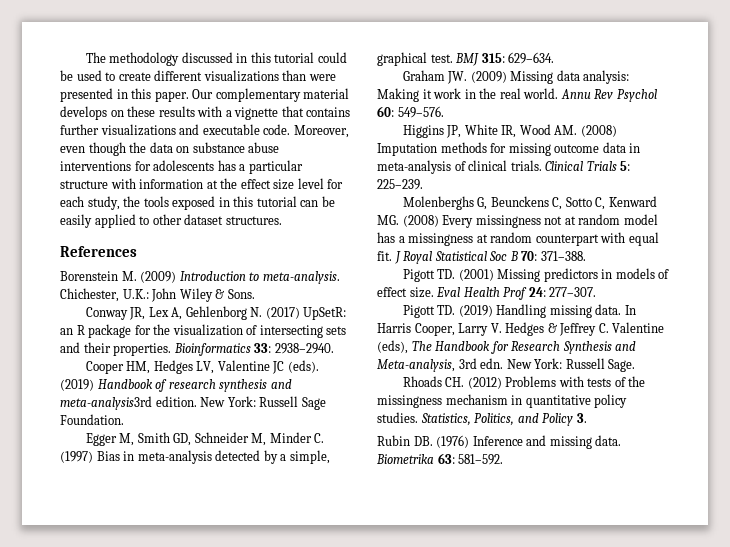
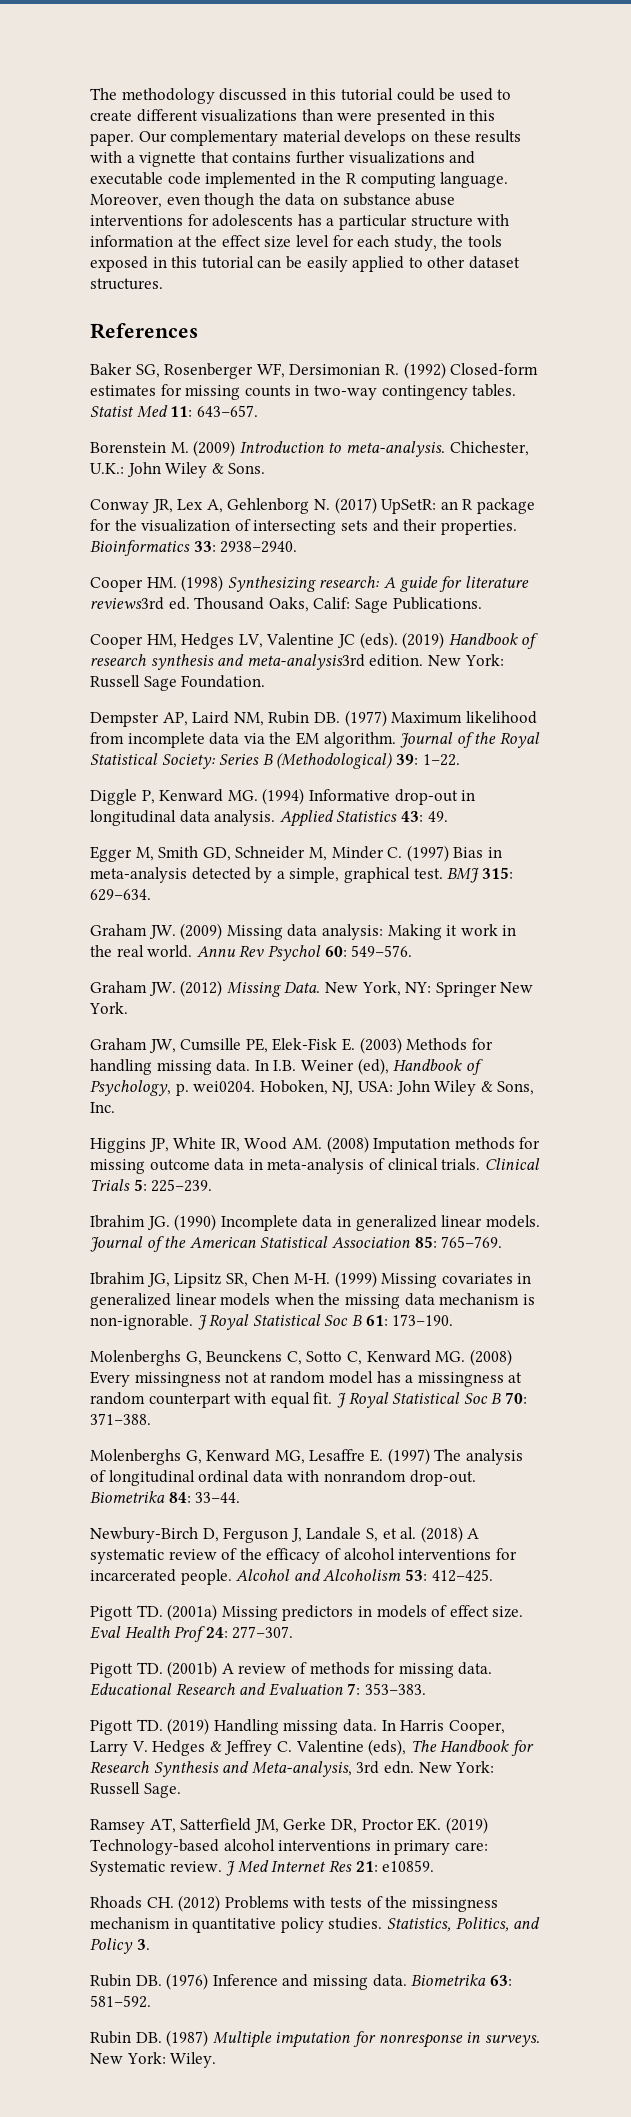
[263,124,291,135] code. -> [167,172,509,188] code implemented in the R computing language.
(137, 251) none -> [90,362,539,379] [90,384,517,400] [90,405,258,418] // Baker SG, Rosenberger WF, Dersimonian R. (1992) Closed-form estimates for missing counts in two-way contingency tables. Statist Med 11: 643–657.
(334, 348) none -> [90,575,529,592] [90,597,482,613] // Cooper HM. (1998) Synthesizing research: A guide for literature reviews3rd ed. Thousand Oaks, Calif: Sage Publications.
(124, 419) none -> [90,710,537,727] [90,732,540,748] [90,752,460,769] [90,788,476,805] [90,810,448,827] // Dempster AP, Laird NM, Rubin DB. (1977) Maximum likelihood from incomplete data via the EM algorithm. Journal of the Royal Statistical Society: Series B (Methodological) 39: 1–22. // Diggle P, Kenward MG. (1994) Informative drop-out in longitudinal data analysis. Applied Statistics 43: 49.
(444, 112) none -> [90,980,534,997] [89,1002,128,1014] [90,1037,493,1054] [90,1058,483,1075] [90,1080,535,1096] [90,1102,115,1113] // Graham JW. (2012) Missing Data. New York, NY: Springer New York. // Graham JW, Cumsille PE, Elek-Fisk E. (2003) Methods for handling missing data. In I.B. Weiner (ed), Handbook of Psychology, p. wei0204. Hoboken, NJ, USA: John Wiley & Sons, Inc.
(423, 184) none -> [90,1214,540,1231] [90,1236,503,1252] [90,1271,532,1288] [90,1293,535,1309] [90,1314,454,1330] // Ibrahim JG. (1990) Incomplete data in generalized linear models. Journal of the American Statistical Association 85: 765–769. // Ibrahim JG, Lipsitz SR, Chen M-H. (1999) Missing covariates in generalized linear models when the missing data mechanism is non-ignorable. J Royal Statistical Soc B 61: 173–190.
[402,269,494,282] // Pigott TD. (2001) -> [90,1448,523,1465] [90,1470,476,1486] [90,1491,241,1503] [90,1526,480,1543] [90,1548,517,1564] [90,1569,493,1585] [90,1604,218,1621] // Molenberghs G, Kenward MG, Lesaffre E. (1997) The analysis of longitudinal ordinal data with nonrandom drop-out. Biometrika 84: 33–44. // Newbury-Birch D, Ferguson J, Landale S, et al. (2018) A systematic review of the efficacy of alcohol interventions for incarcerated people. Alcohol and Alcoholism 53: 412–425. // Pigott TD. (2001a)
(597, 292) none -> [90,1661,493,1678] [90,1683,426,1696] // Pigott TD. (2001b) A review of methods for missing data. Educational Research and Evaluation 7: 353–383.
(636, 365) none -> [90,1817,488,1834] [90,1839,488,1855] [90,1860,435,1876] // Ramsey AT, Satterfield JM, Gerke DR, Proctor EK. (2019) Technology-based alcohol interventions in primary care: Systematic review. J Med Internet Res 21: e10859.
(504, 459) none -> [90,2030,540,2048] [90,2052,217,2068] // Rubin DB. (1987) Multiple imputation for nonresponse in surveys. New York: Wiley.

